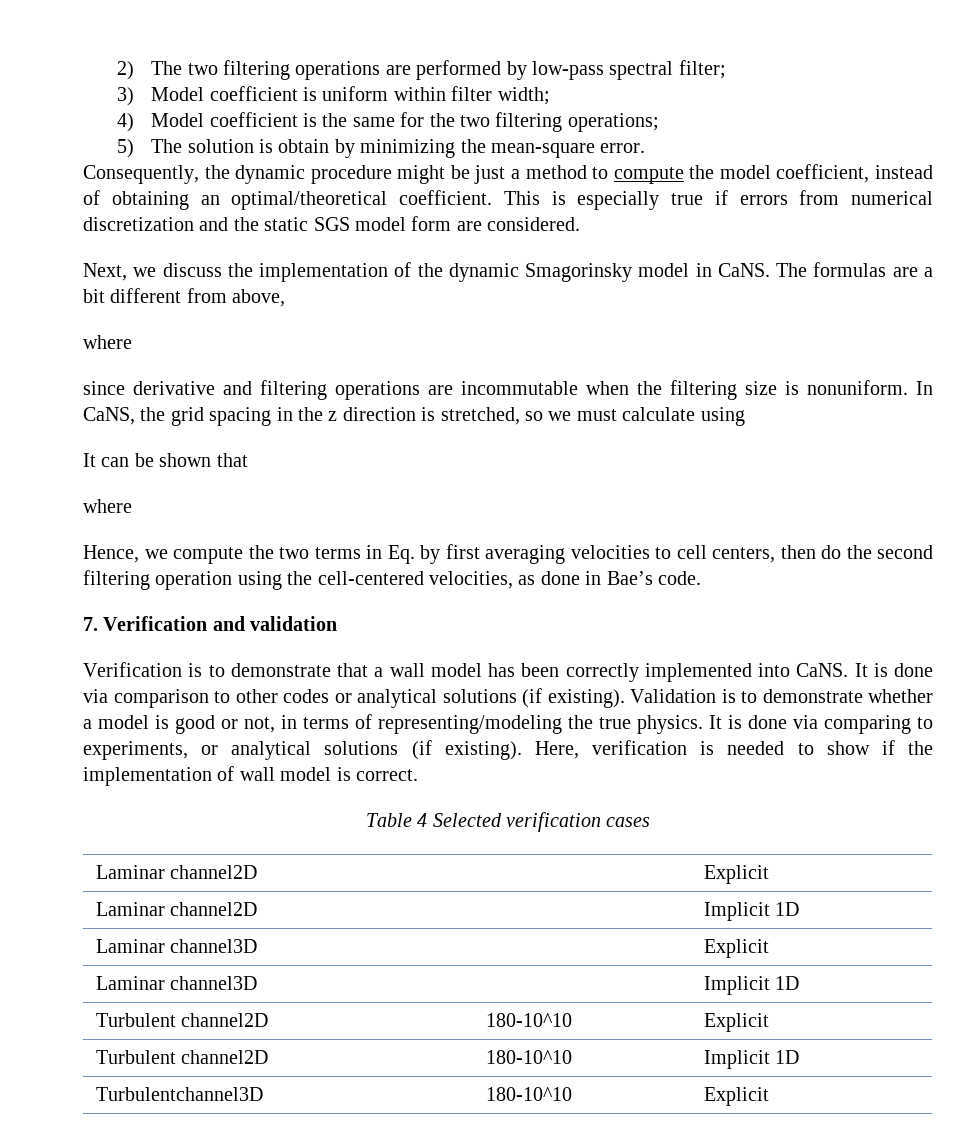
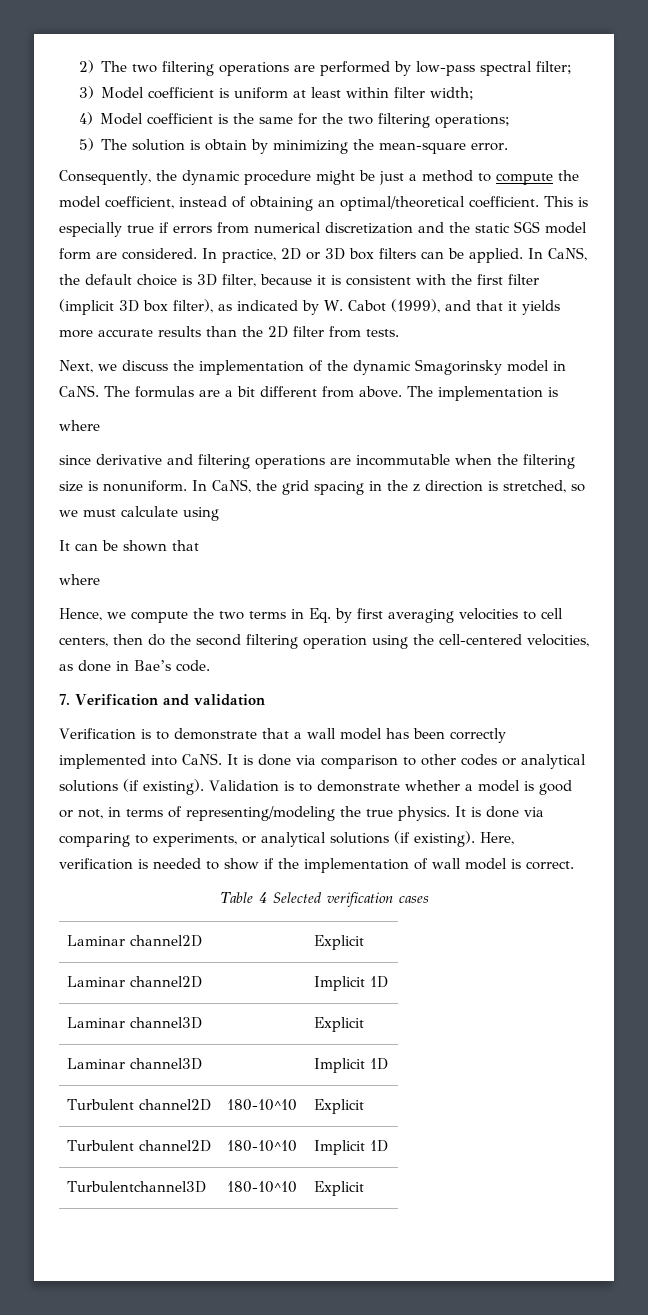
(389, 93) none -> [293,87,342,98] at least
(581, 224) none -> [202,247,587,263] [59,274,539,287] [59,299,560,315] [59,326,399,338] In practice, 2D or 3D box filters can be applied. In CaNS, the default choice is 3D filter, because it is consistent with the first filter (implicit 3D box filter), as indicated by W. Cabot (1999), and that it yields more accurate results than the 2D filter from tests.
[232,289,286,307] above, -> [359,386,558,401] above. The implementation is

